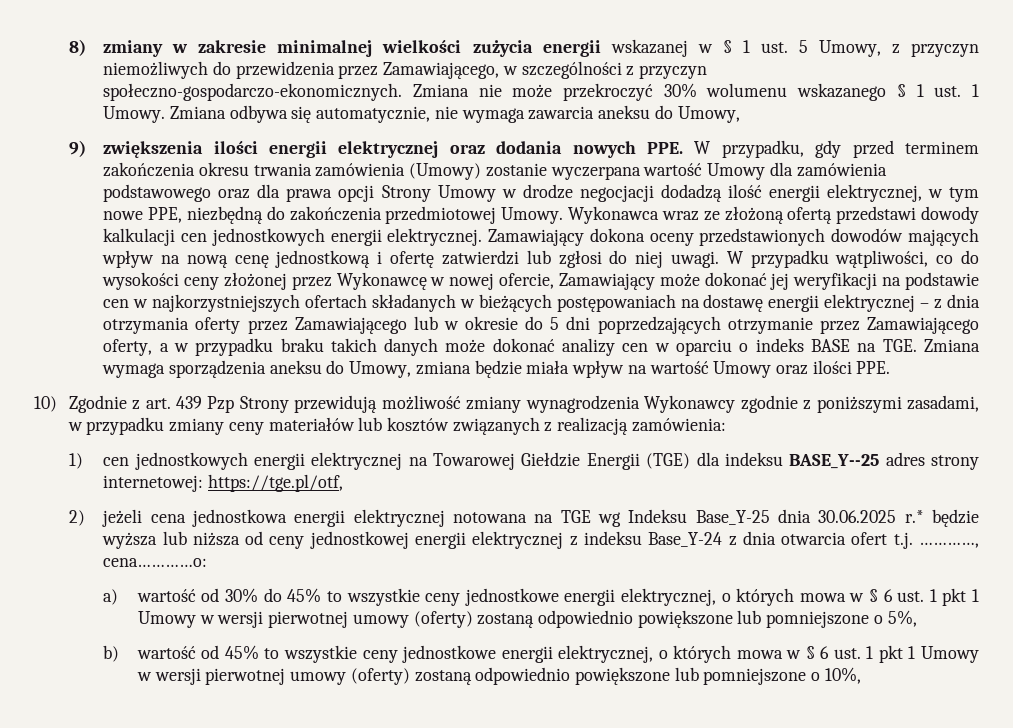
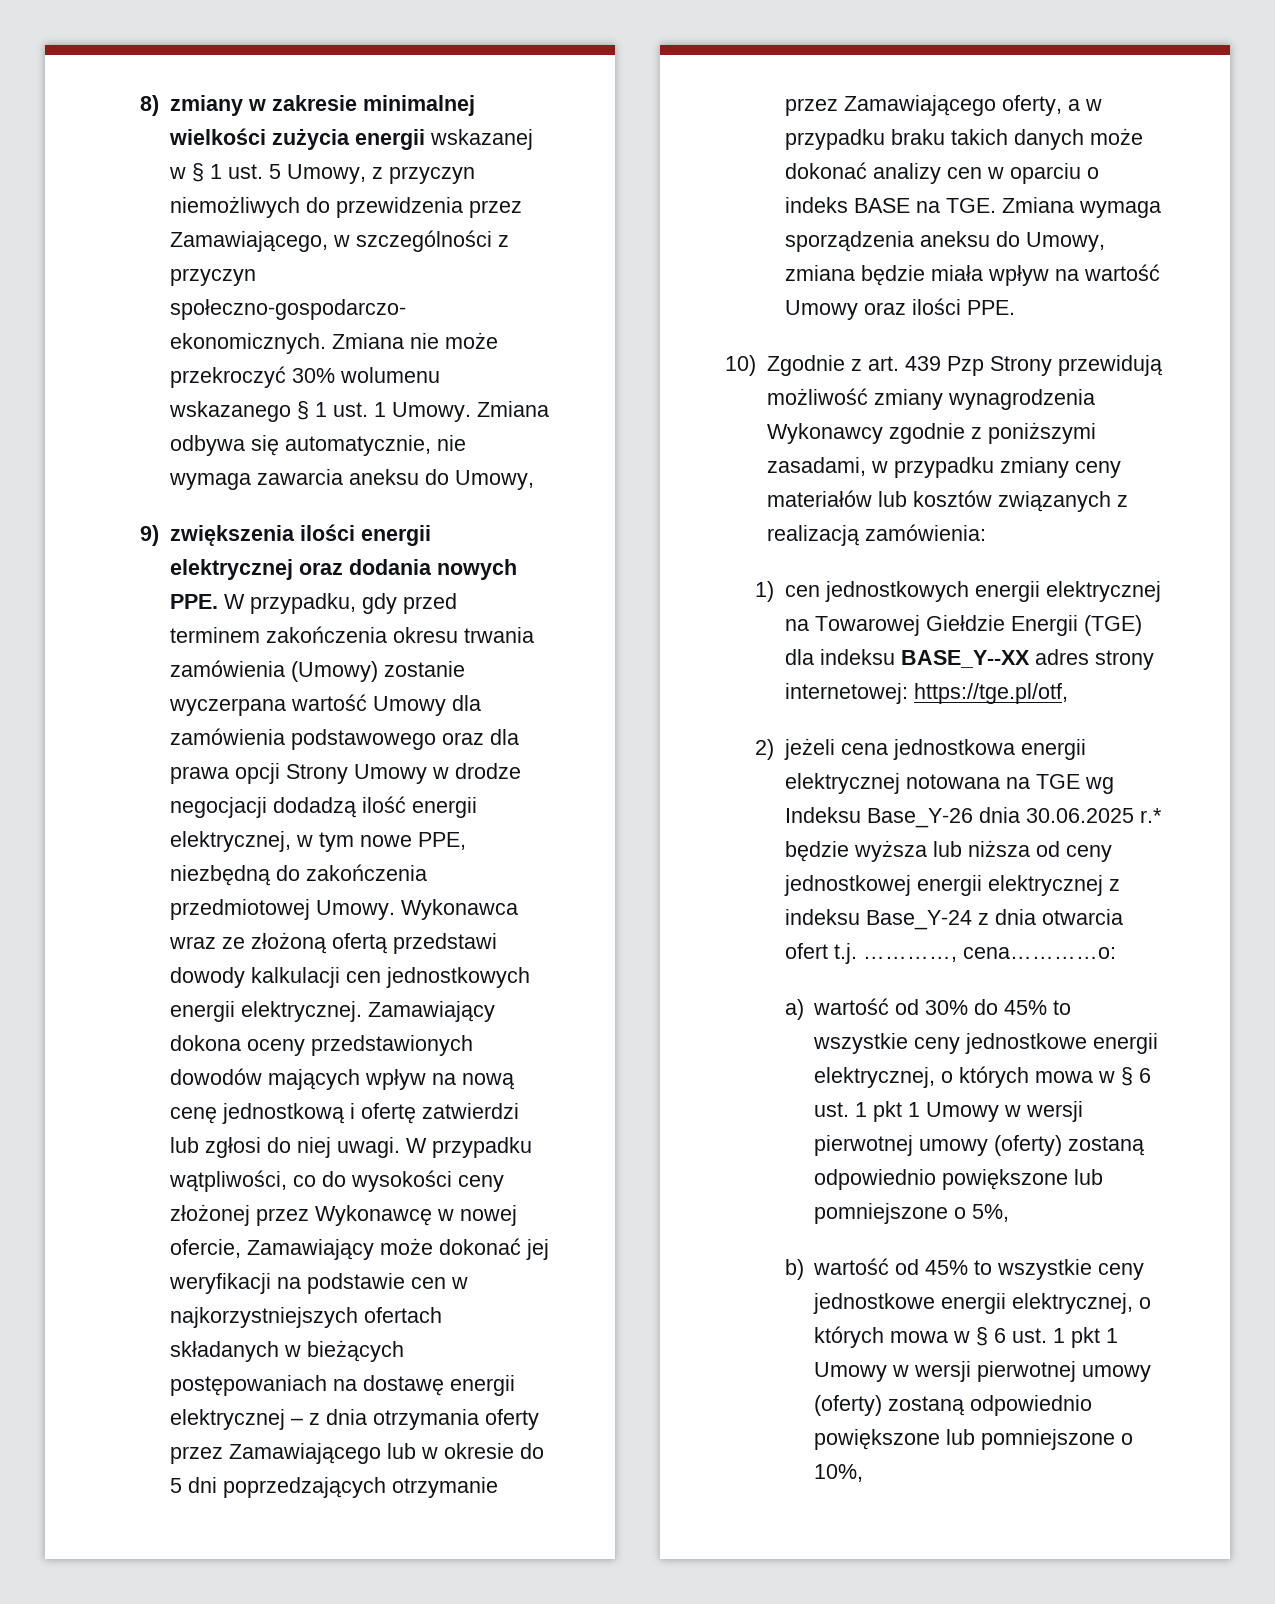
[789,454,880,469] BASE_Y--25 -> [900,650,1030,668] BASE_Y--XX
[695,510,770,525] Base_Y-25 -> [866,808,973,828] Base_Y-26

